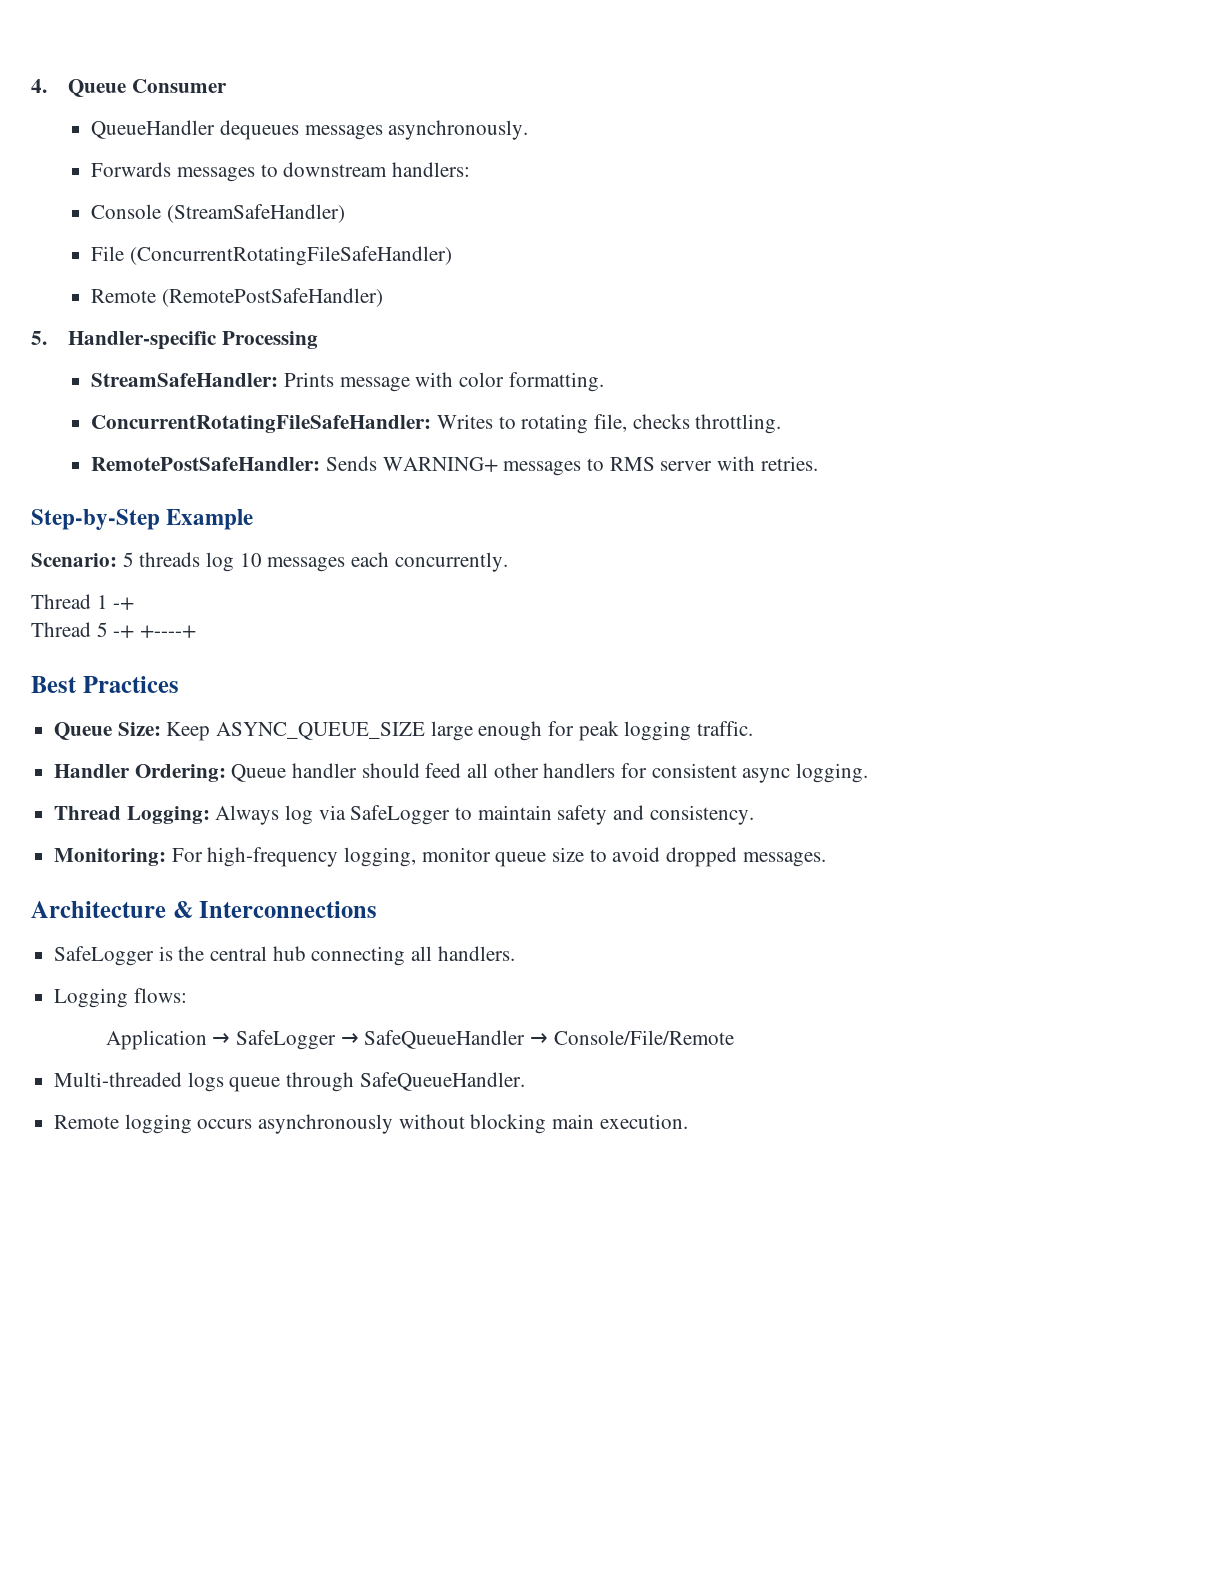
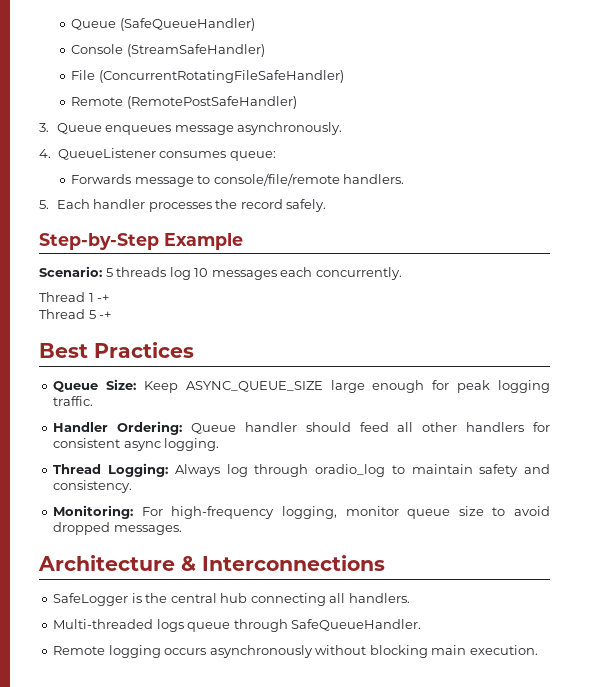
[31,79,227,97] [91,120,529,140] [91,162,471,182] 4. Queue Consumer // QueueHandler dequeues messages asynchronously. // Forwards messages to downstream handlers: -> [71,18,255,31] Queue (SafeQueueHandler)
[31,331,318,350] [91,372,604,392] [91,414,782,434] [91,456,818,476] 5. Handler-specific Processing // StreamSafeHandler: Prints message with color formatting. // ConcurrentRotatingFileSafeHandler: Writes to rotating file, checks throttling. // RemotePostSafeHandler: Sends WARNING+ messages to RMS server with retries. -> [39,122,343,135] [39,148,276,161] [71,173,405,187] [39,199,327,212] 3. Queue enqueues message asynchronously. // 4. QueueListener consumes queue: // Forwards message to console/file/remote handlers. // 5. Each handler processes the record safely.
[140,625,197,638] +----+ -> (112, 315) none
[318,805,451,825] via SafeLogger -> [254,464,386,477] through oradio_log
[54,988,187,1008] [105,1030,734,1050] // Logging flows: // Application → SafeLogger → SafeQueueHandler → Console/File/Remote -> (410, 598) none

